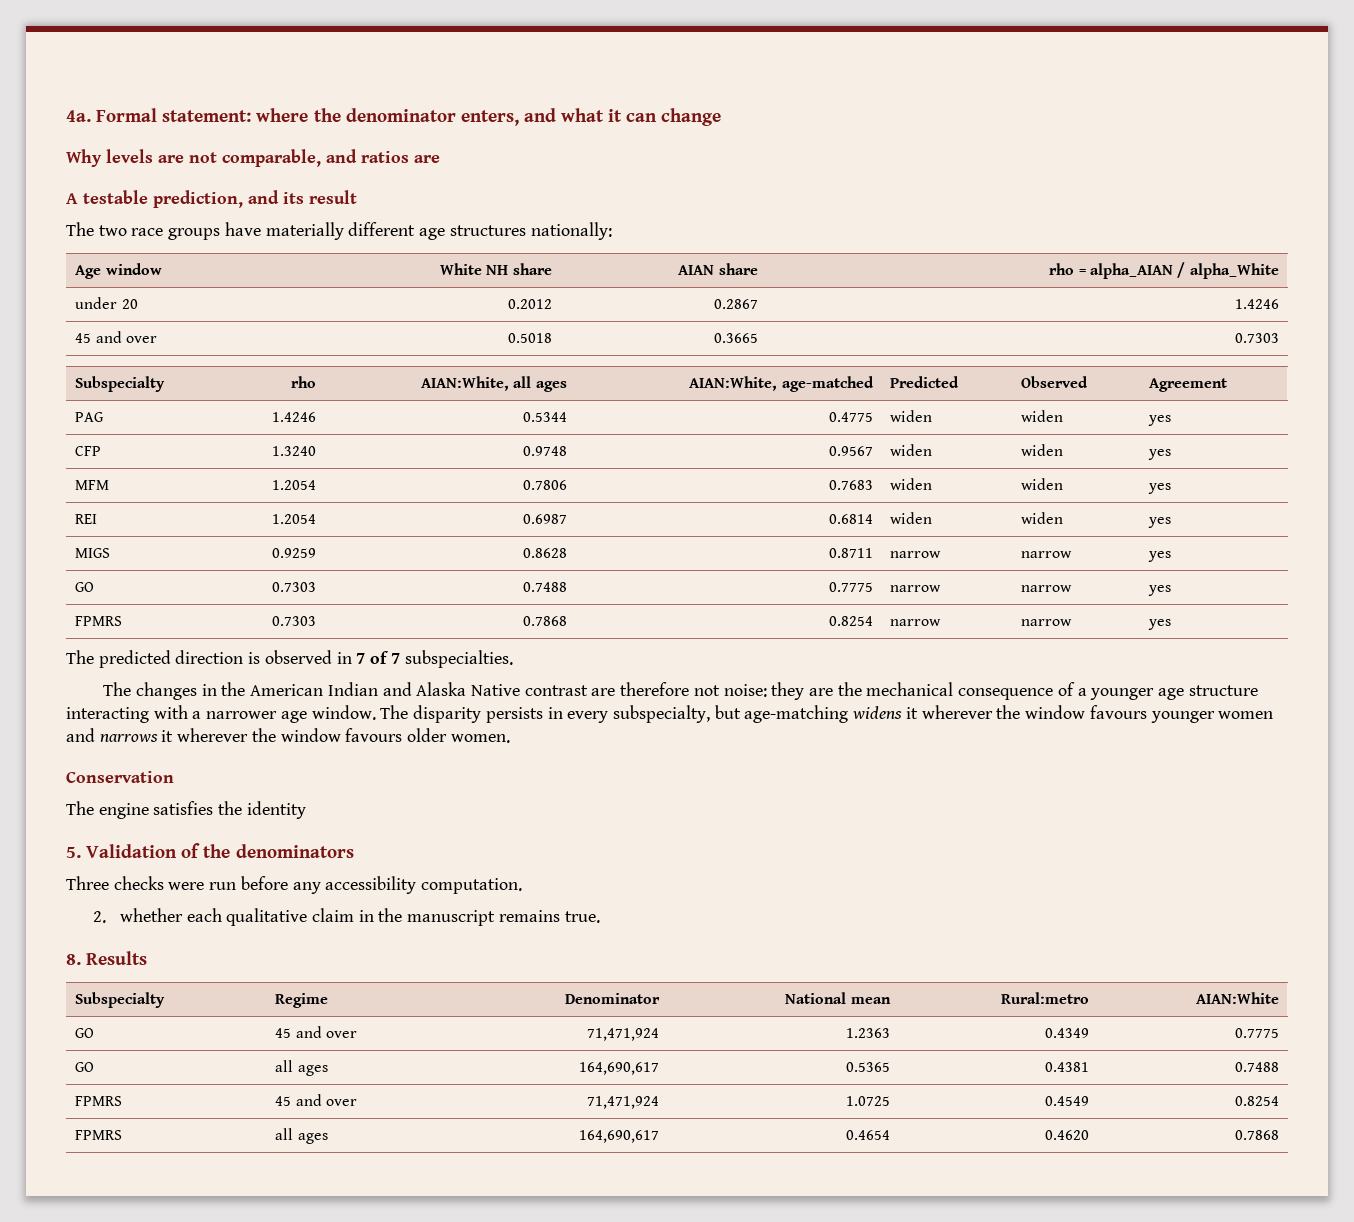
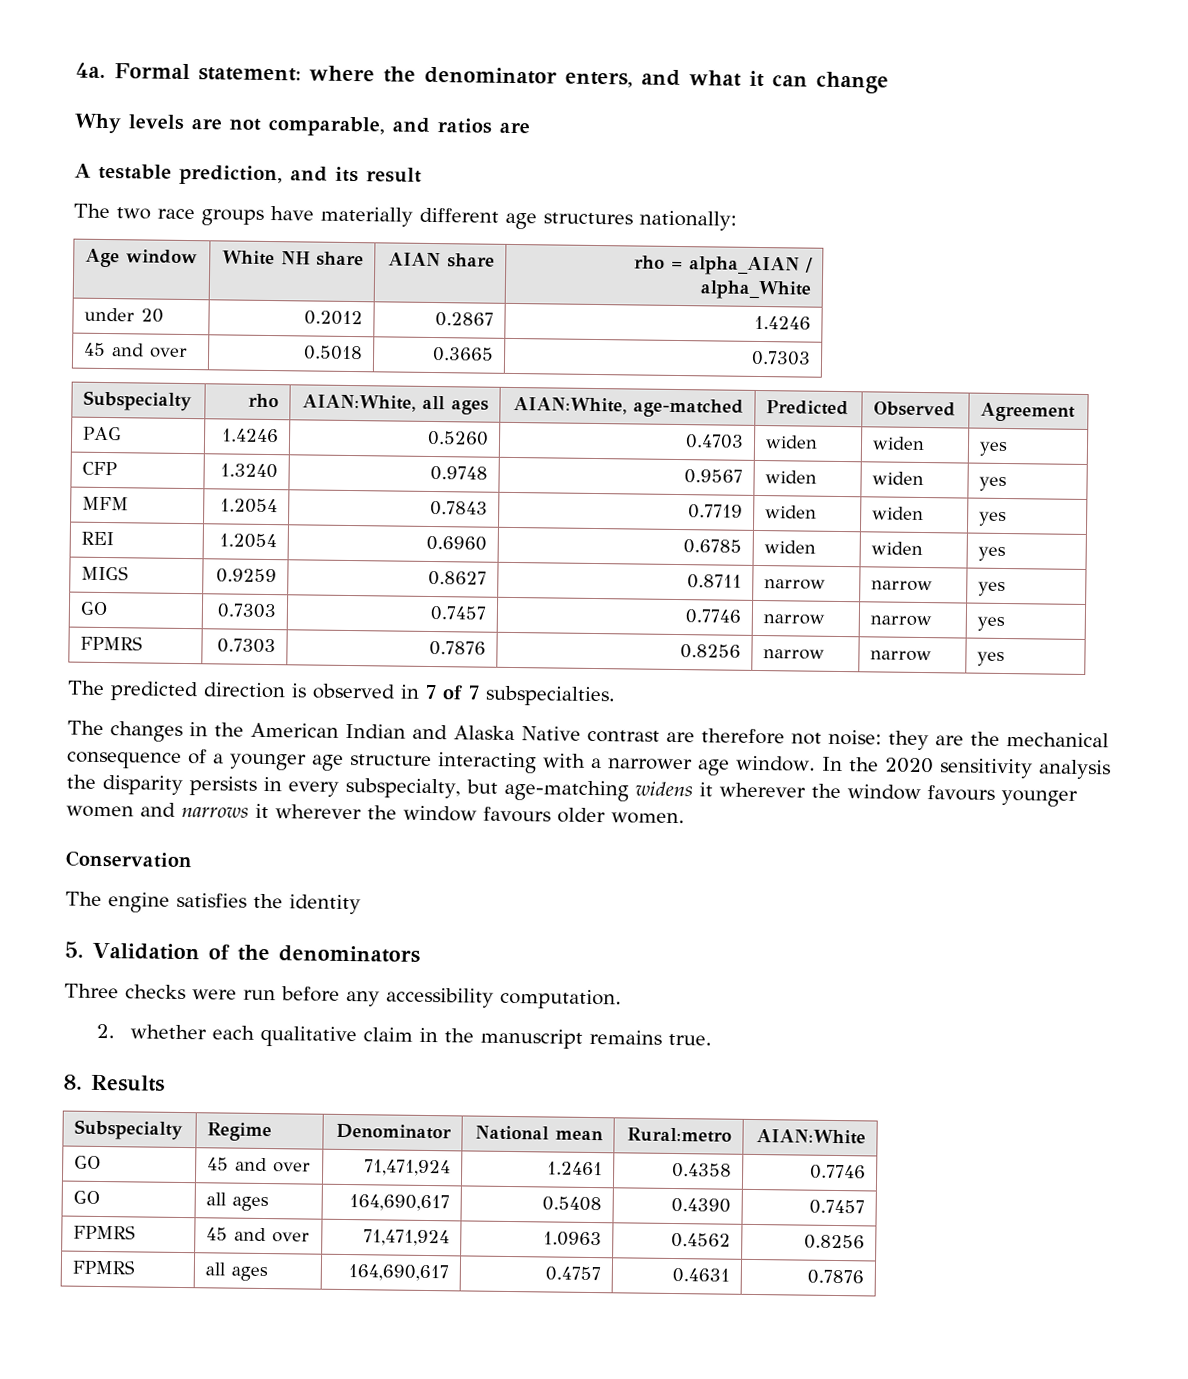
[522,412,567,422] [828,412,873,422] 0.5344 | 0.4775 -> [426,430,489,446] [684,434,744,449] 0.5260 | 0.4703
[522,480,567,490] [828,480,873,490] 0.7806 | 0.7683 -> [429,500,488,516] [687,504,743,519] 0.7843 | 0.7719
[522,514,567,524] [828,514,873,524] 0.6987 | 0.6814 -> [425,535,487,551] [682,539,742,554] 0.6960 | 0.6785
[522,548,567,558] 0.8628 -> [427,570,487,586] 0.8627
[522,582,567,592] [828,582,873,592] 0.7488 | 0.7775 -> [429,605,487,621] [684,609,741,624] 0.7457 | 0.7746
[522,616,567,626] [828,616,873,626] 0.7868 | 0.8254 -> [428,640,486,656] [679,644,741,659] 0.7876 | 0.8256
[380,705,409,719] The -> [821,756,1111,780] [66,774,96,789] In the 2020 sensitivity analysis the
[845,1028,890,1038] [1044,1028,1089,1038] [1234,1028,1279,1038] 1.2363 | 0.4349 | 0.7775 -> [546,1161,603,1176] [671,1162,732,1178] [809,1164,866,1180] 1.2461 | 0.4358 | 0.7746
[845,1062,890,1072] [1044,1062,1089,1072] [1234,1062,1279,1072] 0.5365 | 0.4381 | 0.7488 -> [541,1196,602,1212] [670,1197,731,1213] [808,1199,865,1215] 0.5408 | 0.4390 | 0.7457
[845,1096,890,1106] [1044,1096,1089,1106] [1234,1096,1279,1106] 1.0725 | 0.4549 | 0.8254 -> [542,1231,602,1247] [670,1232,731,1248] [803,1234,865,1250] 1.0963 | 0.4562 | 0.8256
[845,1130,890,1140] [1044,1130,1089,1140] [1234,1130,1279,1140] 0.4654 | 0.4620 | 0.7868 -> [544,1266,601,1282] [671,1267,730,1283] [806,1269,864,1285] 0.4757 | 0.4631 | 0.7876

